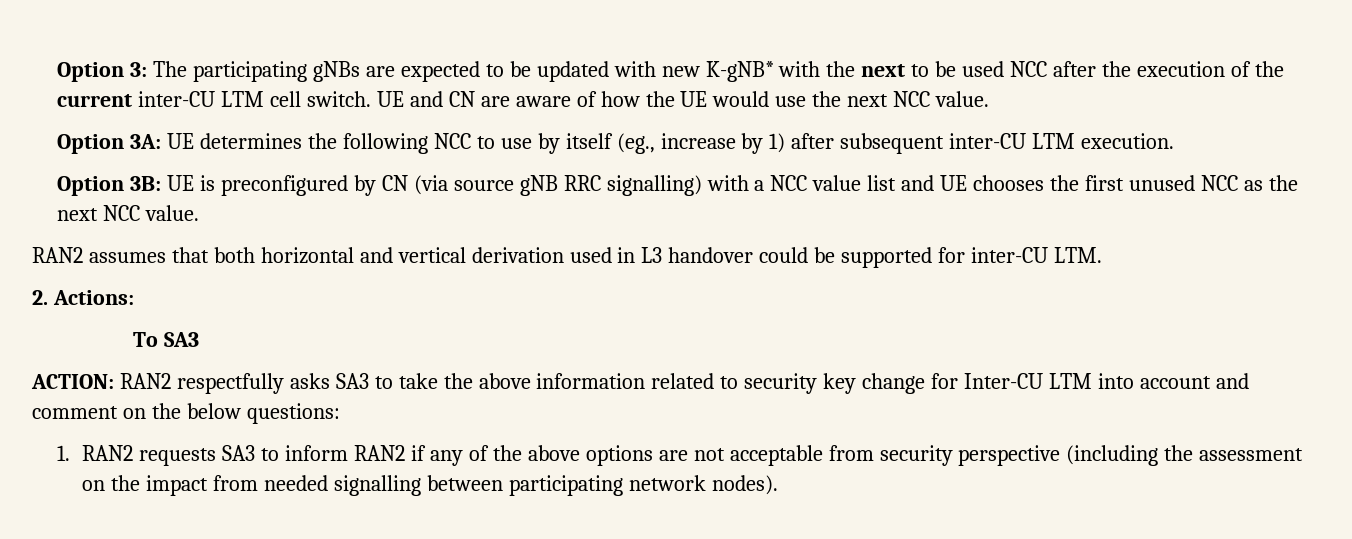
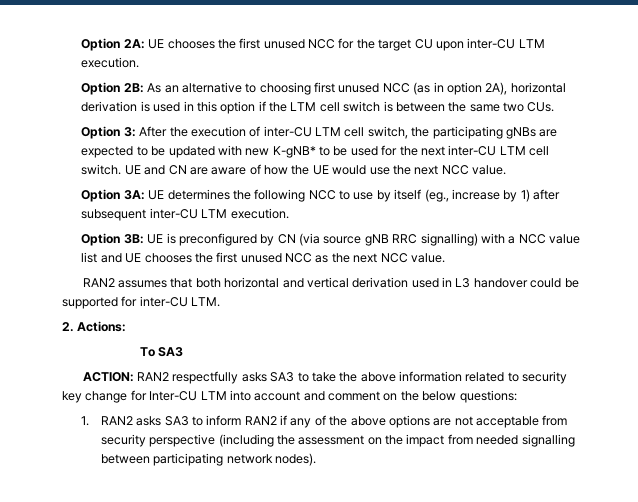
[57,61,188,82] Option 3: The -> [81,38,545,51] [81,57,140,68] [81,82,566,95] [81,101,555,114] [81,126,430,139] Option 2A: UE chooses the first unused NCC for the target CU upon inter-CU LTM execution. // Option 2B: As an alternative to choosing first unused NCC (as in option 2A), horizontal derivation is used in this option if the LTM cell switch is between the same two CUs. // Option 3: After the execution of inter-CU LTM cell switch, the
[778,61,1284,77] [57,94,133,107] with the next to be used NCC after the execution of the current -> [319,145,445,156] to be used for the next
[139,448,217,466] requests -> [136,416,162,426] asks

